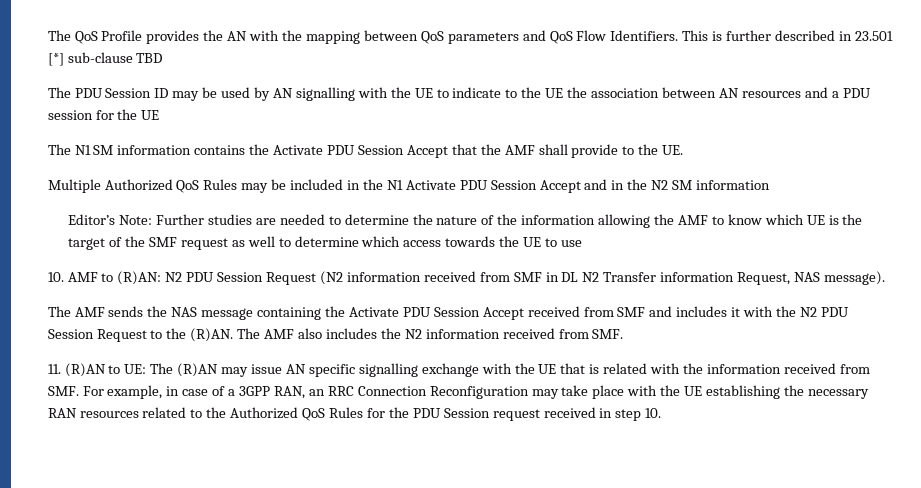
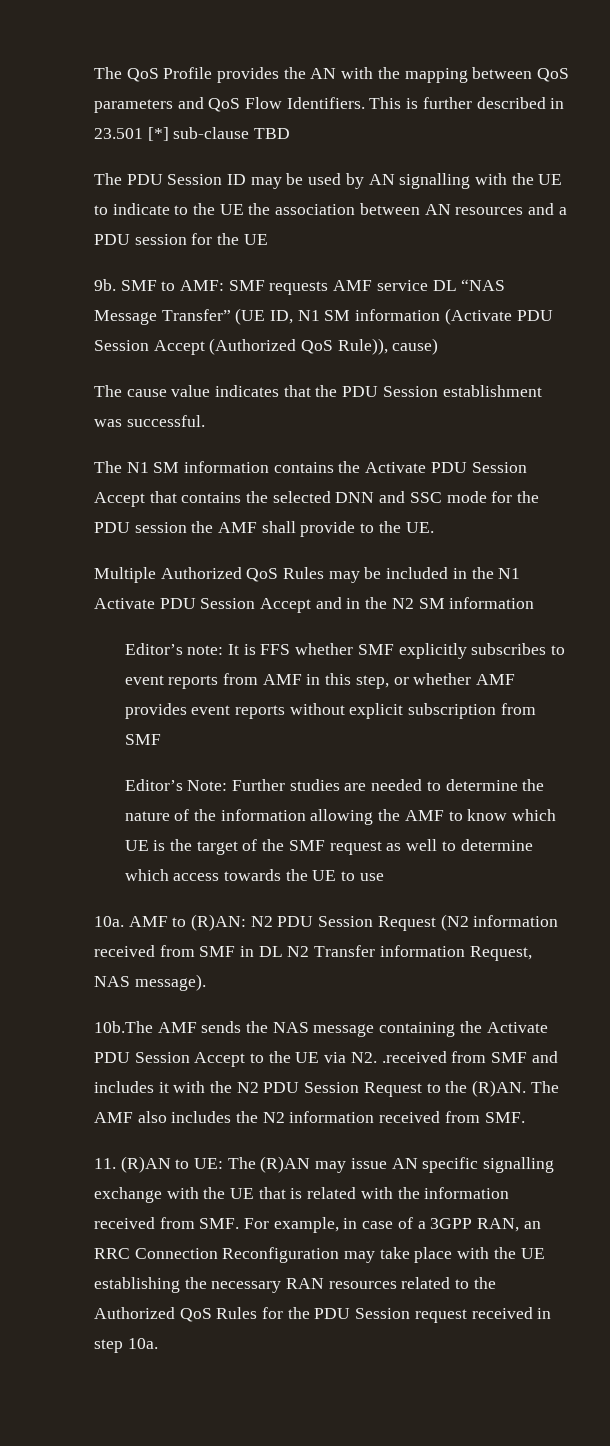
(160, 115) none -> [93,279,506,295] [93,308,553,325] [93,338,439,355] [93,385,542,397] [93,415,205,427] // 9b. SMF to AMF: SMF requests AMF service DL “NAS Message Transfer” (UE ID, N1 SM information (Activate PDU Session Accept (Authorized QoS Rule)), cause) // The cause value indicates that the PDU Session establishment was successful.
(477, 149) none -> [181,491,540,503] [93,522,187,533] contains the selected DNN and SSC mode for the PDU session
(771, 185) none -> [124,643,566,659] [124,673,516,689] [124,703,536,719] [124,734,161,745] // Editor’s note: It is FFS whether SMF explicitly subscribes to event reports from AMF in this step, or whether AMF provides event reports without explicit subscription from SMF
[47,272,64,282] 10. -> [93,916,124,927] 10a.
[47,306,71,317] The -> [93,1021,153,1033] 10b.The
[527,306,580,317] received -> [249,1051,447,1063] to the UE via N2. .received
[645,408,662,418] 10. -> [127,1338,158,1349] 10a.

